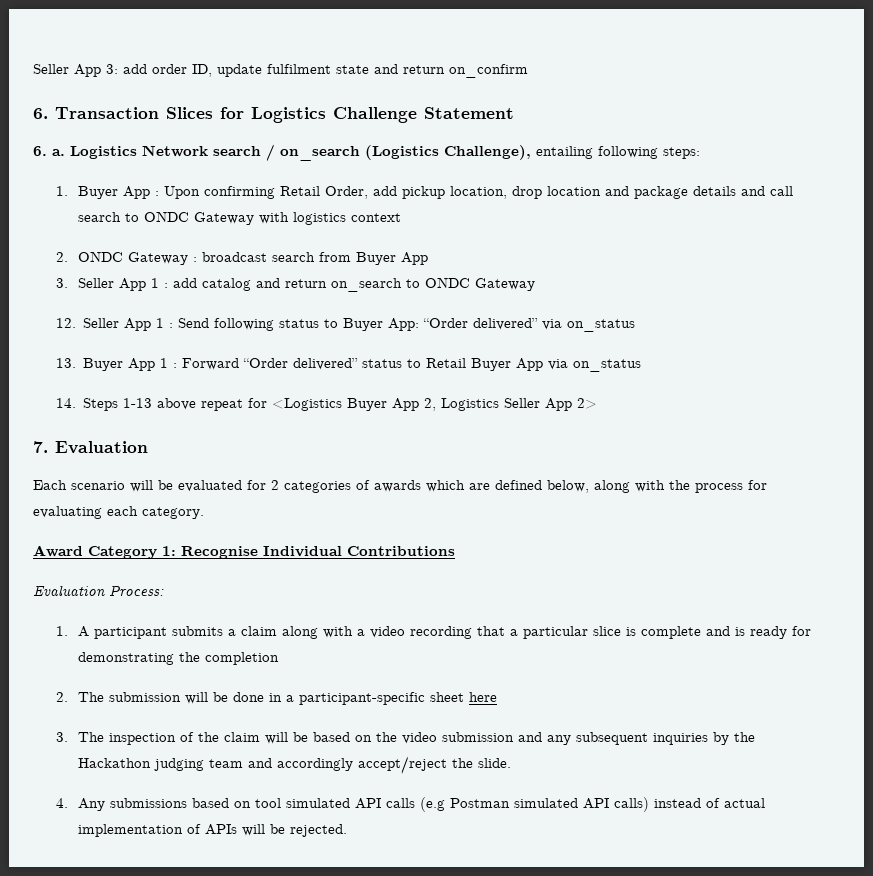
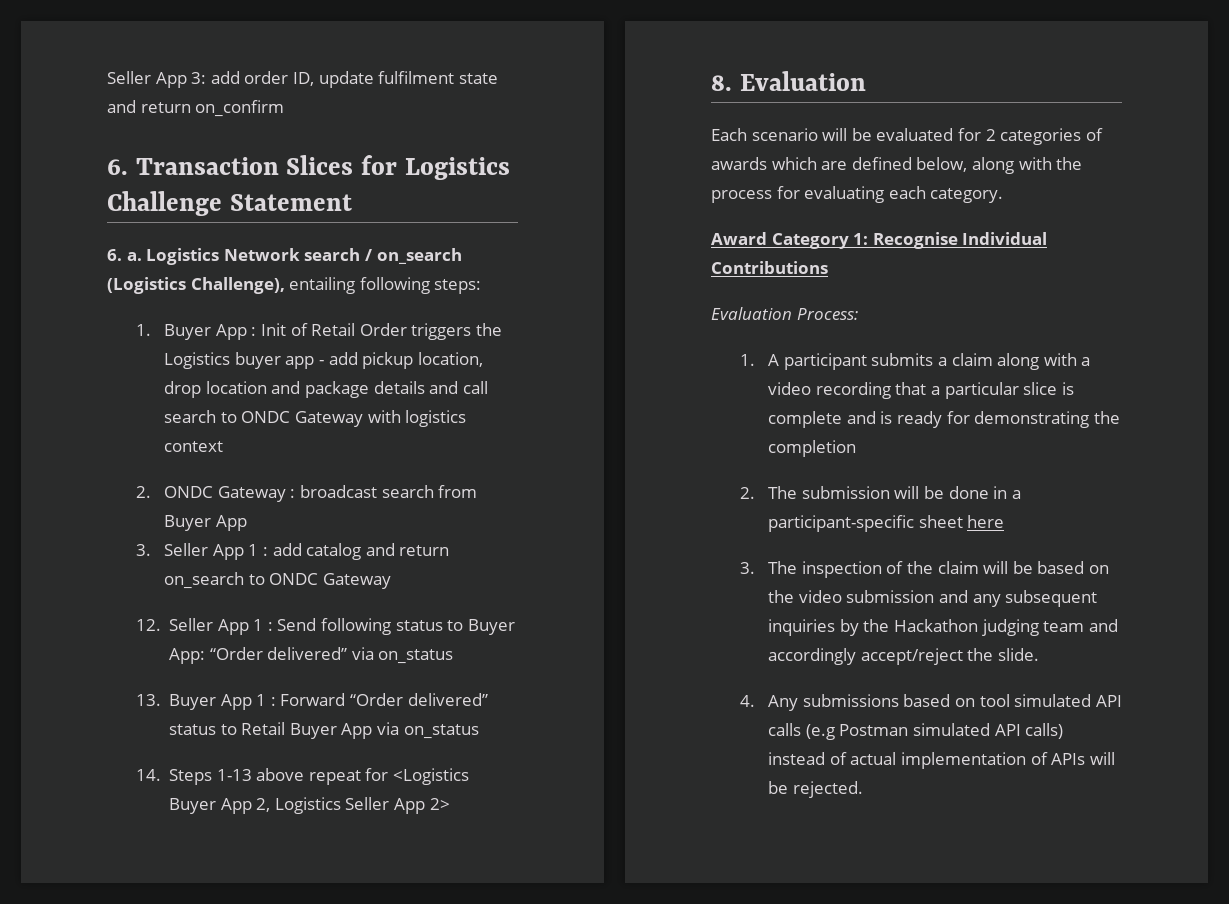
[164,186,369,199] Upon confirming Retail Order, -> [260,323,502,340] [164,352,324,369] Init of Retail Order triggers the Logistics buyer app -
[33,441,48,453] 7. -> [711,75,732,91] 8.

